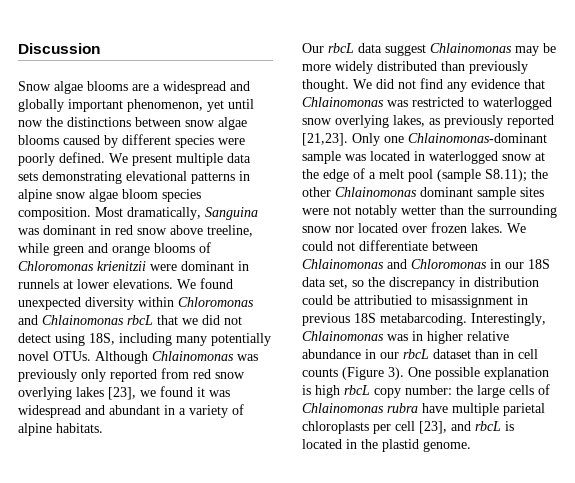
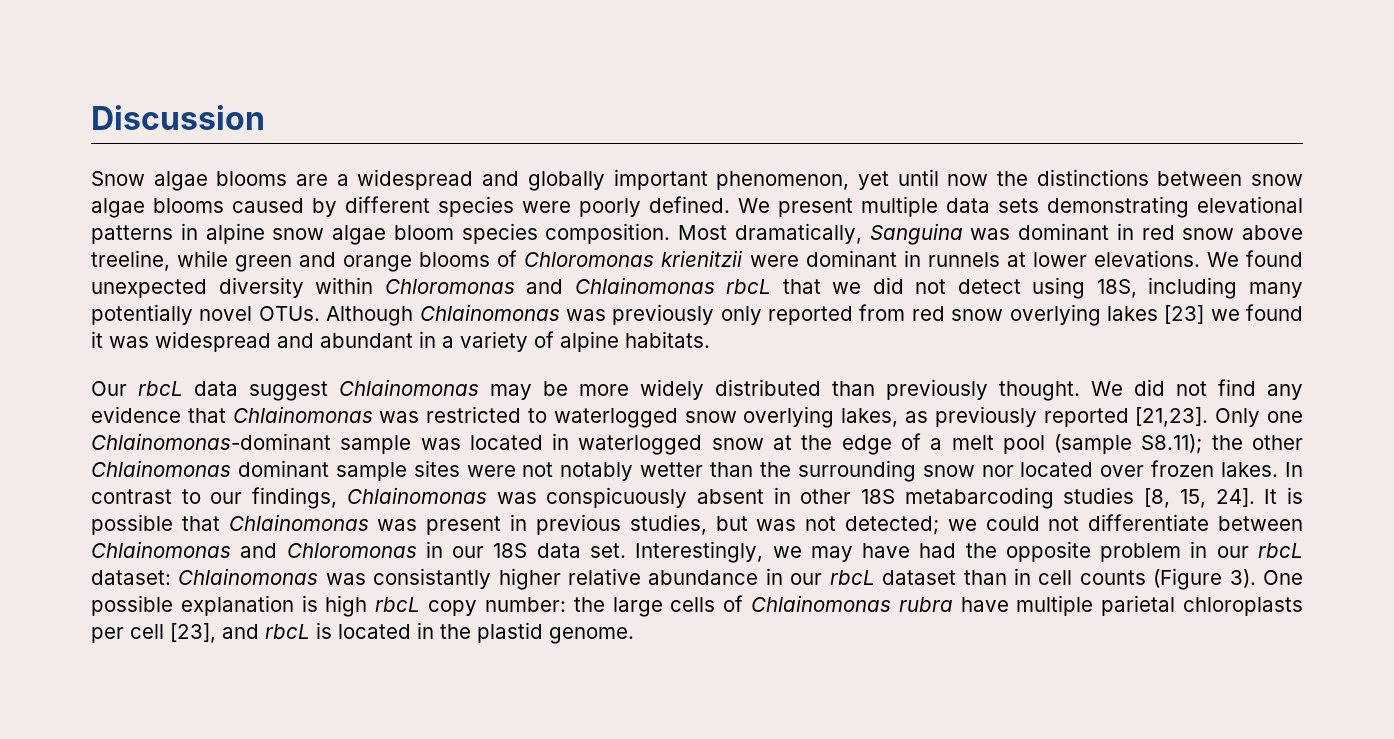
[108,387,136,400] [23], -> [1164,305,1205,324] [23]
[507,223,526,233] We -> [1285,462,1304,477] [91,487,1304,509] [91,514,977,535] In contrast to our findings, Chlainomonas was conspicuously absent in other 18S metabarcoding studies [8, 15, 24]. It is possible that Chlainomonas was present in previous studies, but was not detected; we
[329,277,539,290] [302,295,528,308] [302,313,546,326] [302,331,423,341] set, so the discrepancy in distribution could be attributied to misassignment in previous 18S metabarcoding. Interestingly, Chlainomonas was in -> [589,541,1304,563] [91,568,492,589] set. Interestingly, we may have had the opposite problem in our rbcL dataset: Chlainomonas was consistantly

